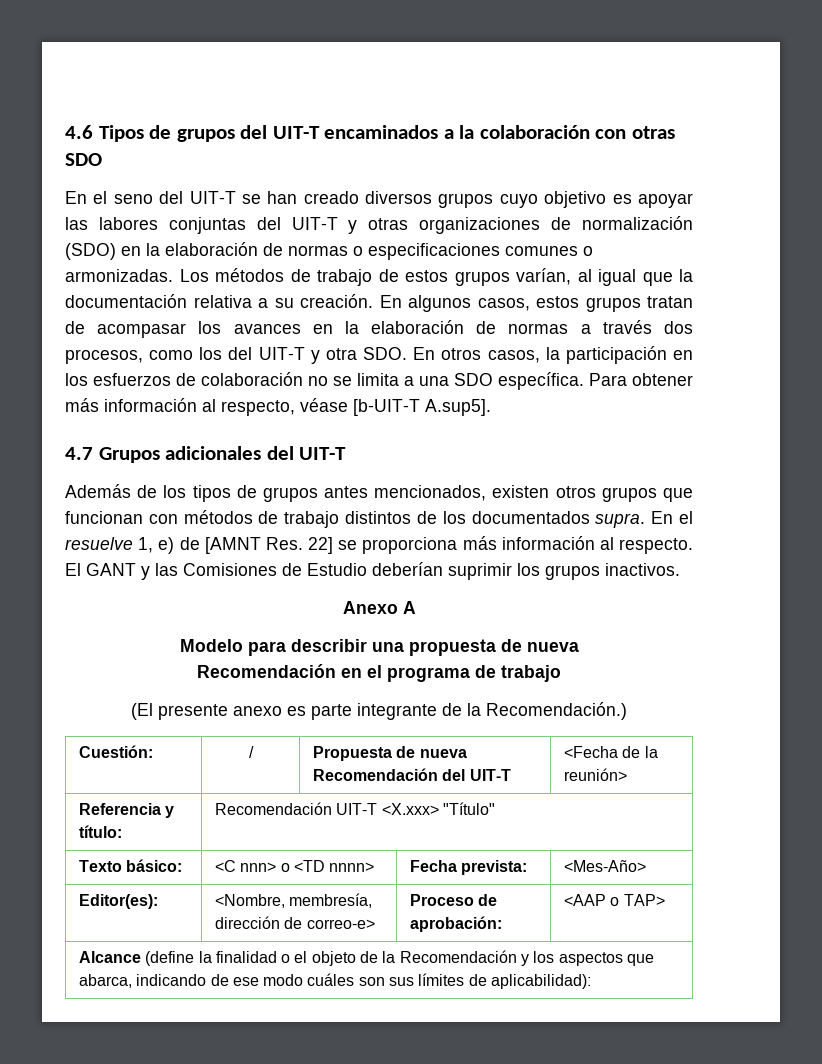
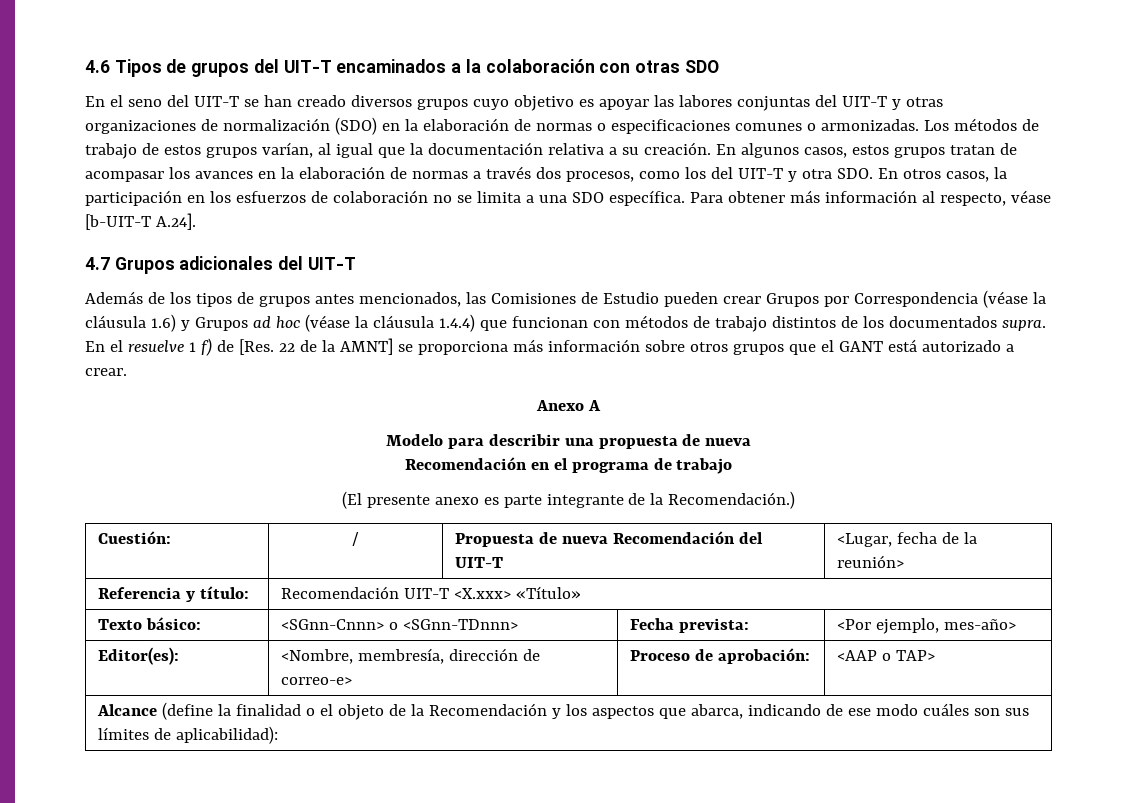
[425,399,491,416] A.sup5]. -> [155,213,196,230] A.24].
[492,485,657,502] existen otros grupos -> [465,290,1046,308] [85,314,475,332] las Comisiones de Estudio pueden crear Grupos por Correspondencia (véase la cláusula 1.6) y Grupos ad hoc (véase la cláusula 1.4.4)
[138,536,693,554] [65,562,680,580] 1, e) de [AMNT Res. 22] se proporciona más información al respecto. El GANT y las Comisiones de Estudio deberían suprimir los grupos inactivos. -> [188,338,1014,356] [85,368,127,376] 1 f) de [Res. 22 de la AMNT] se proporciona más información sobre otros grupos que el GANT está autorizado a crear.
[563,746,618,758] <Fecha -> [836,532,937,547] <Lugar, fecha
[442,802,495,815] "Título" -> [515,586,581,599] «Título»
[214,860,375,872] <C nnn> o <TD nnnn> -> [280,619,518,630] <SGnn-Cnnn> o <SGnn-TDnnn>
[563,860,646,872] <Mes-Año> -> [836,618,1016,634] <Por ejemplo, mes-año>

